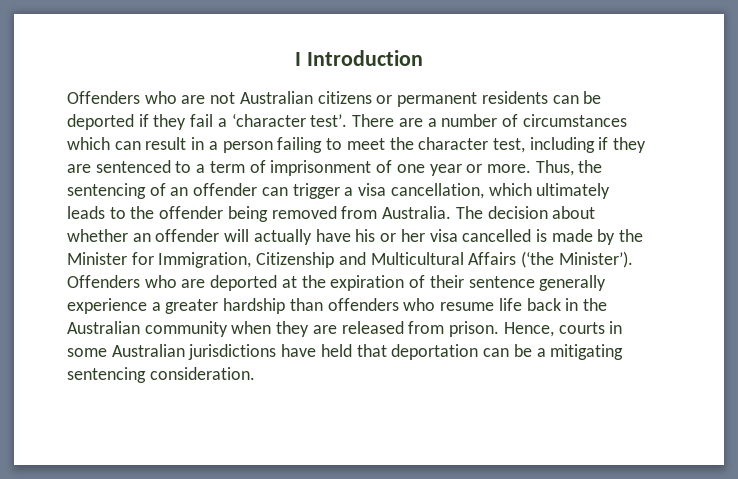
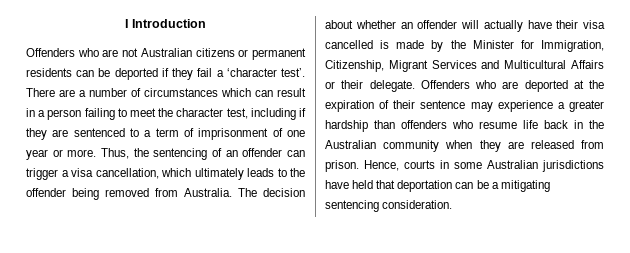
[355,229,425,242] his or her -> [556,20,579,29] their
[256,251,633,268] Citizenship and Multicultural Affairs (‘the Minister’). -> [325,60,604,72] [325,80,415,92] Citizenship, Migrant Services and Multicultural Affairs or their delegate.
[539,275,607,291] generally -> [470,102,493,112] may

